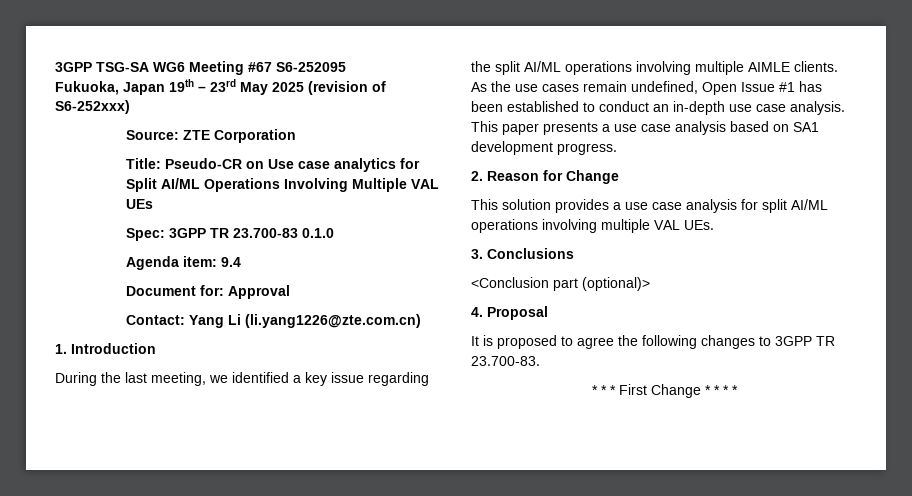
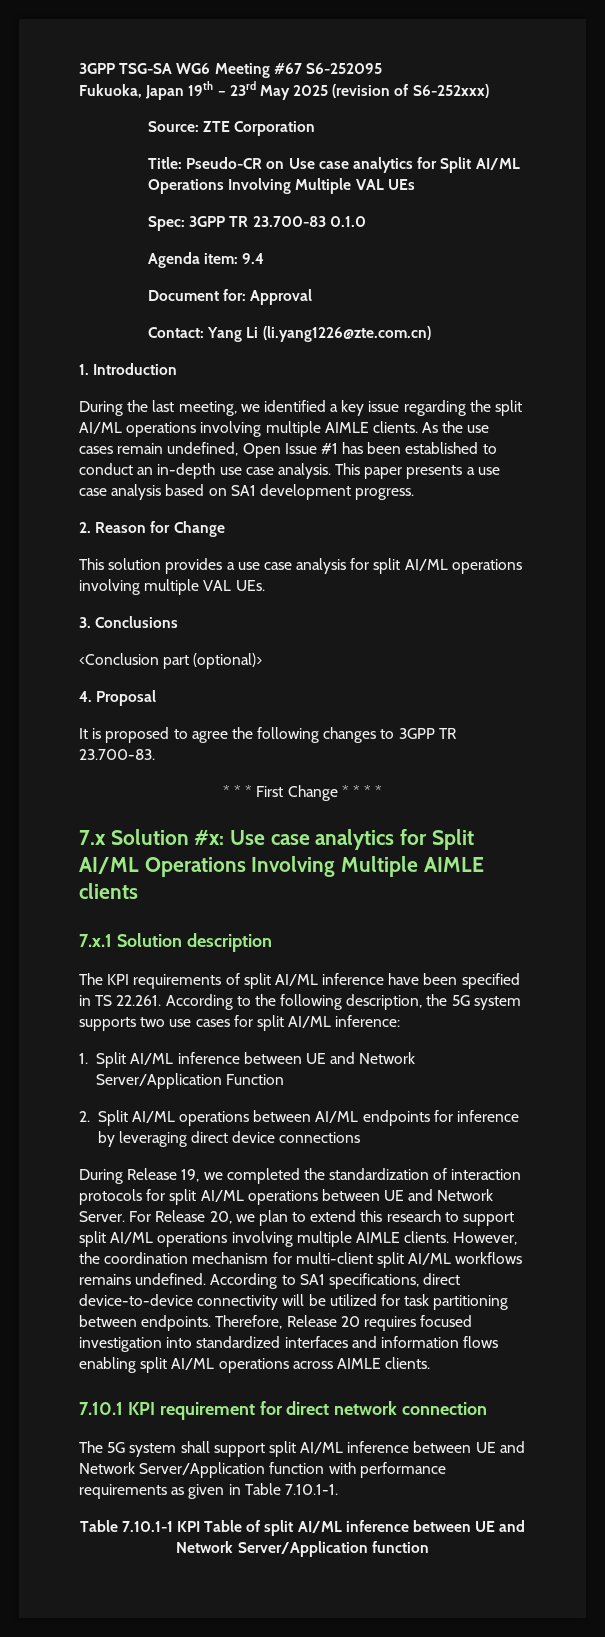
(738, 390) none -> [79,829,474,850] [79,856,484,877] [79,883,138,899] [79,933,272,952] [79,973,520,989] [79,994,521,1010] [79,1015,401,1031] [79,1052,416,1068] [96,1073,285,1089] [79,1110,520,1126] [97,1131,361,1147] [79,1168,522,1184] [79,1189,494,1205] [79,1210,515,1226] [79,1231,518,1247] [79,1252,523,1268] [79,1273,461,1289] [79,1294,509,1310] [79,1315,473,1331] [79,1336,499,1352] [79,1357,431,1373] [79,1401,488,1420] [79,1441,525,1457] [79,1462,446,1478] [79,1483,338,1499] [79,1520,526,1536] [176,1541,429,1557] // 7.x Solution #x: Use case analytics for Split AI/ML Operations Involving Multiple AIMLE clients // 7.x.1 Solution description // The KPI requirements of split AI/ML inference have been specified in TS 22.261. According to the following description, the 5G system supports two use cases for split AI/ML inference: // 1. Split AI/ML inference between UE and Network Server/Application Function // 2. Split AI/ML operations between AI/ML endpoints for inference by leveraging direct device connections // During Release 19, we completed the standardization of interaction protocols for split AI/ML operations between UE and Network Server. For Release 20, we plan to extend this research to support split AI/ML operations involving multiple AIMLE clients. However, the coordination mechanism for multi-client split AI/ML workflows remains undefined. According to SA1 specifications, direct device-to-device connectivity will be utilized for task partitioning between endpoints. Therefore, Release 20 requires focused investigation into standardized interfaces and information flows enabling split AI/ML operations across AIMLE clients. // 7.10.1 KPI requirement for direct network connection // The 5G system shall support split AI/ML inference between UE and Network Server/Application function with performance requirements as given in Table 7.10.1-1. // Table 7.10.1-1 KPI Table of split AI/ML inference between UE and Network Server/Application function

